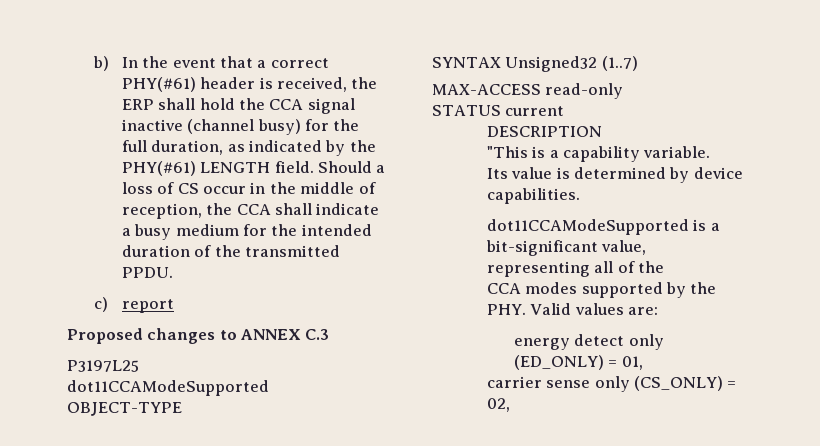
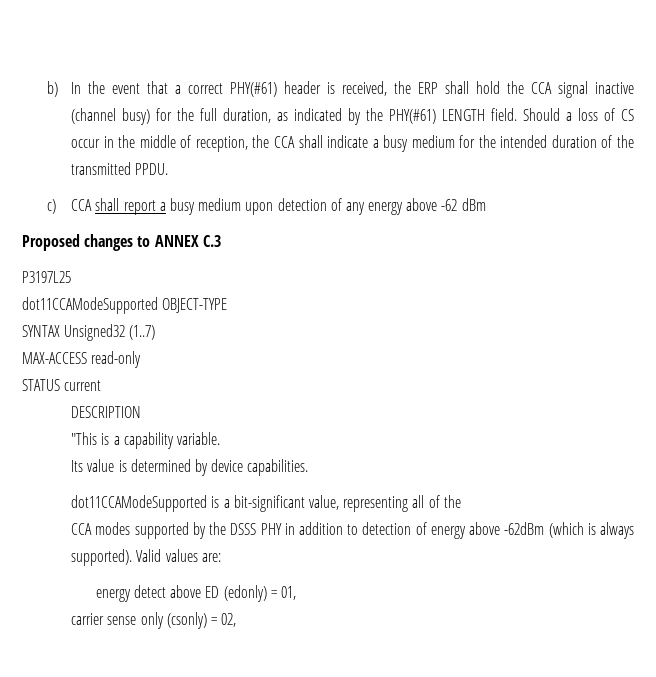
(109, 304) none -> [71,198,120,211] CCA shall
(174, 306) none -> [159,198,486,215] a busy medium upon detection of any energy above -62 dBm
[486,304,526,315] PHY. -> [230,522,634,539] [71,549,133,566] DSSS PHY in addition to detection of energy above -62dBm (which is always supported).
[628,334,664,350] [513,355,604,370] only (ED_ONLY) -> [170,585,267,602] above ED (edonly)
[633,376,723,391] (CS_ONLY) -> [166,612,207,629] (csonly)

